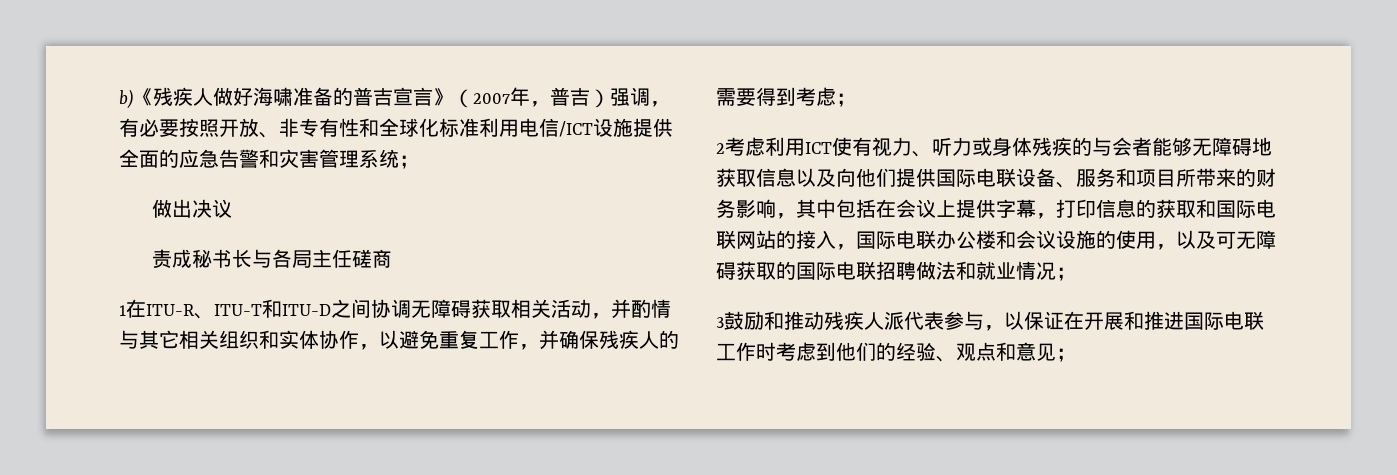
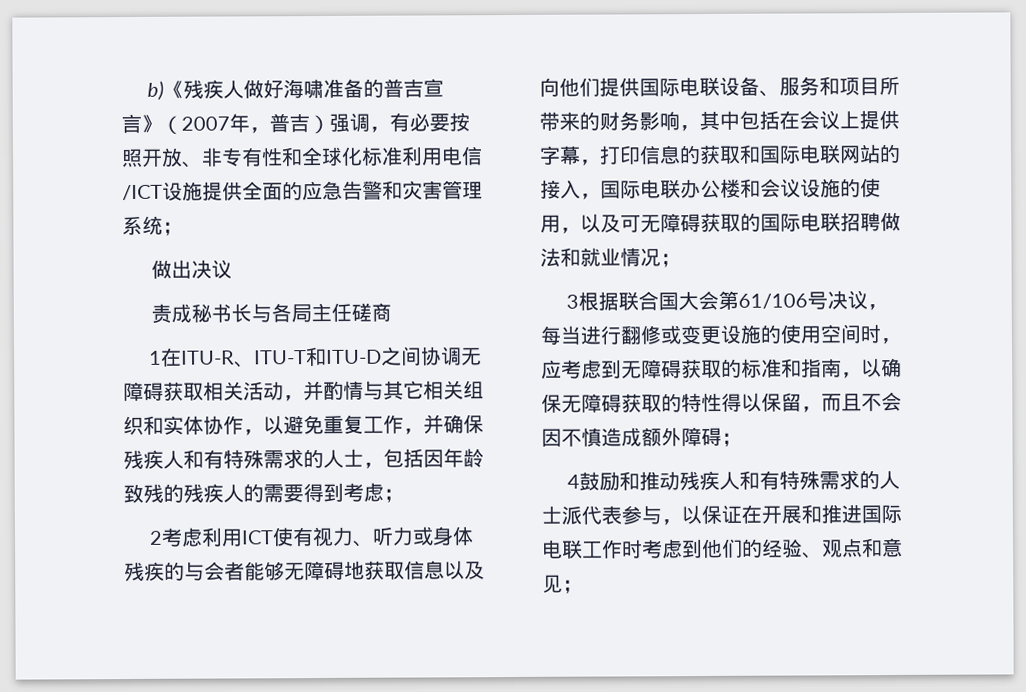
(659, 340) none -> [183,448,484,470] [123,483,244,504] 和有特殊需求的人士，包括因年龄致残的残疾人
[724,311,884,331] 鼓励和推动残疾人 -> [578,290,889,311] [540,324,901,345] [541,357,902,379] [541,391,902,413] [541,427,742,447] [567,470,901,492] [541,505,562,524] 根据联合国大会第61/106号决议，每当进行翻修或变更设施的使用空间时，应考虑到无障碍获取的标准和指南，以确保无障碍获取的特性得以保留，而且不会因不慎造成额外障碍； // 4鼓励和推动残疾人和有特殊需求的人士

